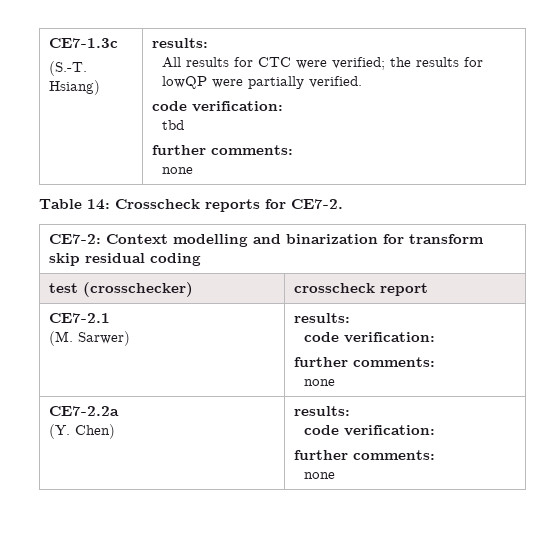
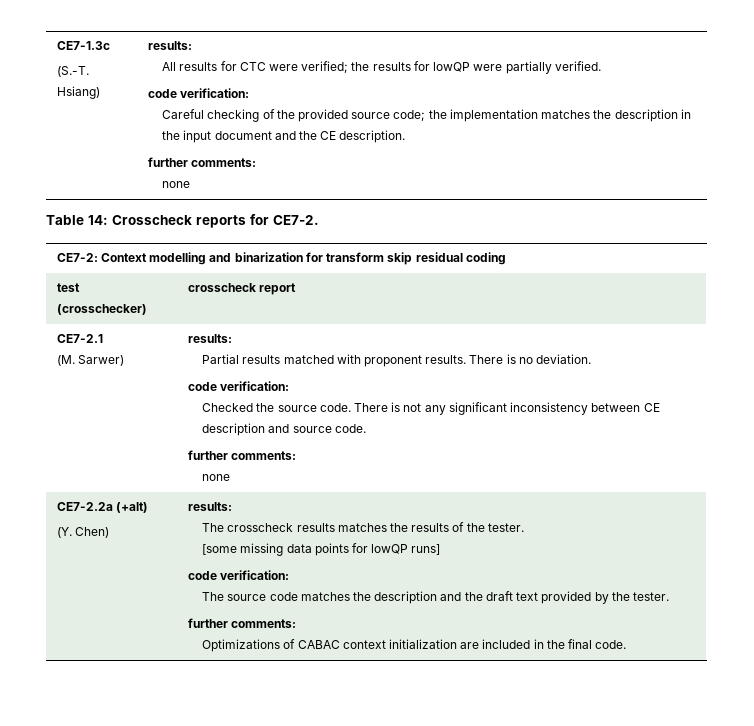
[162,120,185,130] tbd -> [162,109,691,122] [162,130,406,143] Careful checking of the provided source code; the implementation matches the description in the input document and the CE description.
[304,332,436,343] code verification: -> [202,354,592,367] [187,381,289,391] [202,402,660,415] [202,423,366,436] Partial results matched with proponent results. There is no deviation. // code verification: // Checked the source code. There is not any significant inconsistency between CE description and source code.
(119, 411) none -> [115,502,148,513] (+alt)
[304,425,436,436] [293,450,435,460] [304,472,336,479] code verification: // further comments: // none -> [202,522,524,532] [202,543,441,556] [187,570,289,580] [202,591,670,604] [187,618,296,628] [202,639,627,652] The crosscheck results matches the results of the tester. // [some missing data points for lowQP runs] // code verification: // The source code matches the description and the draft text provided by the tester. // further comments: // Optimizations of CABAC context initialization are included in the final code.

